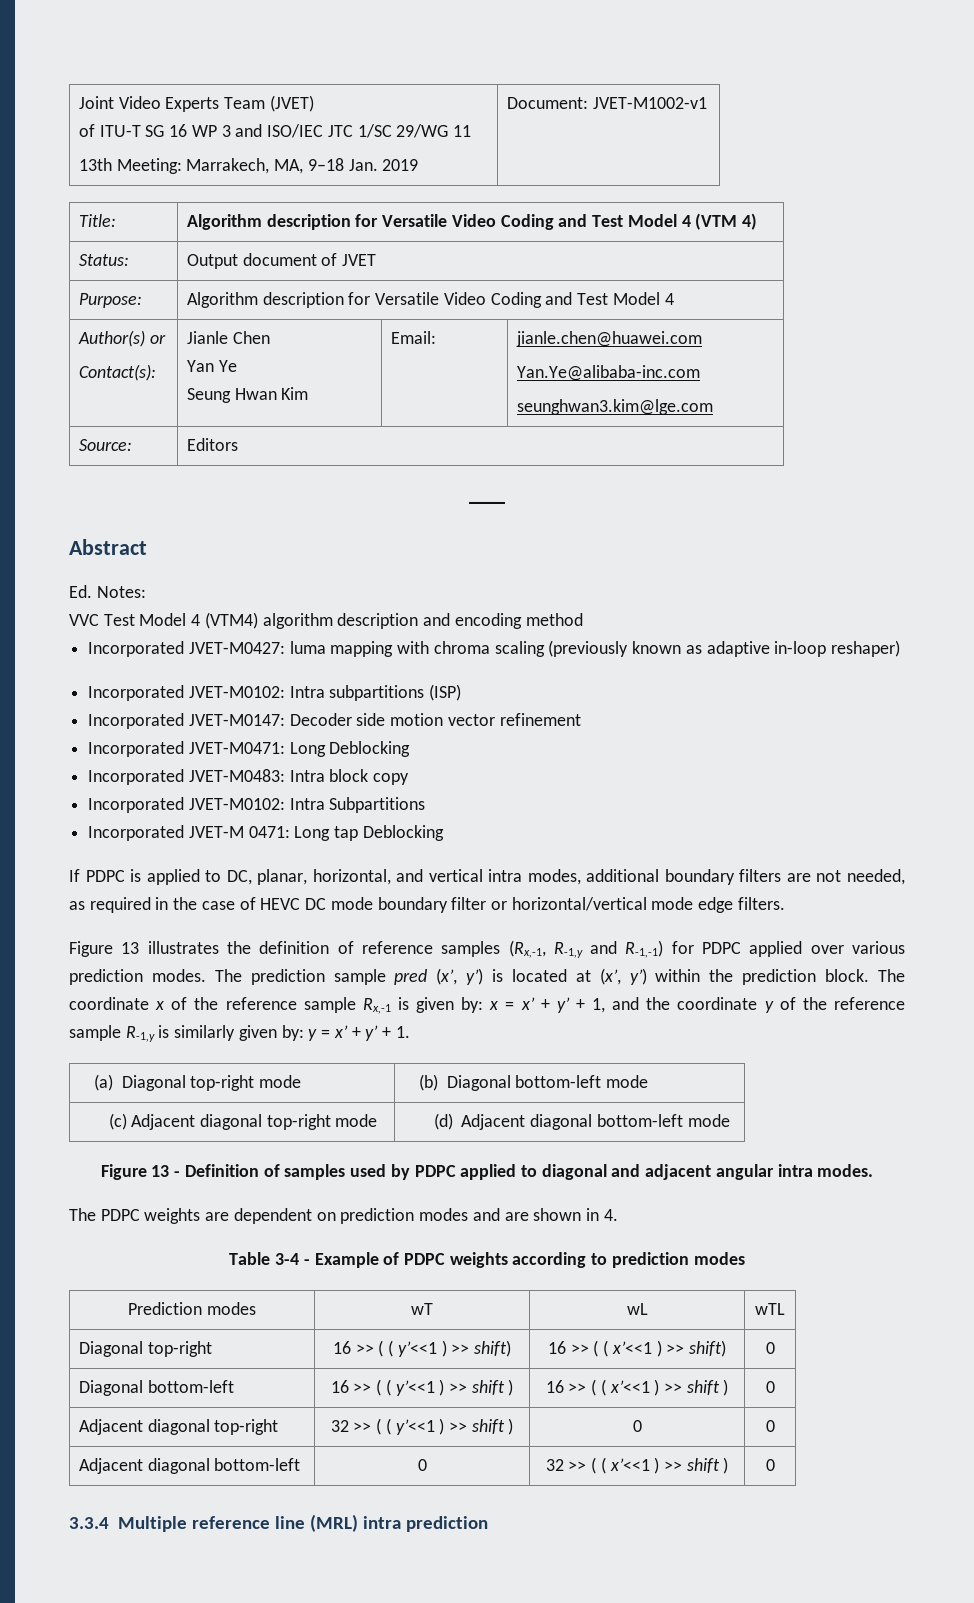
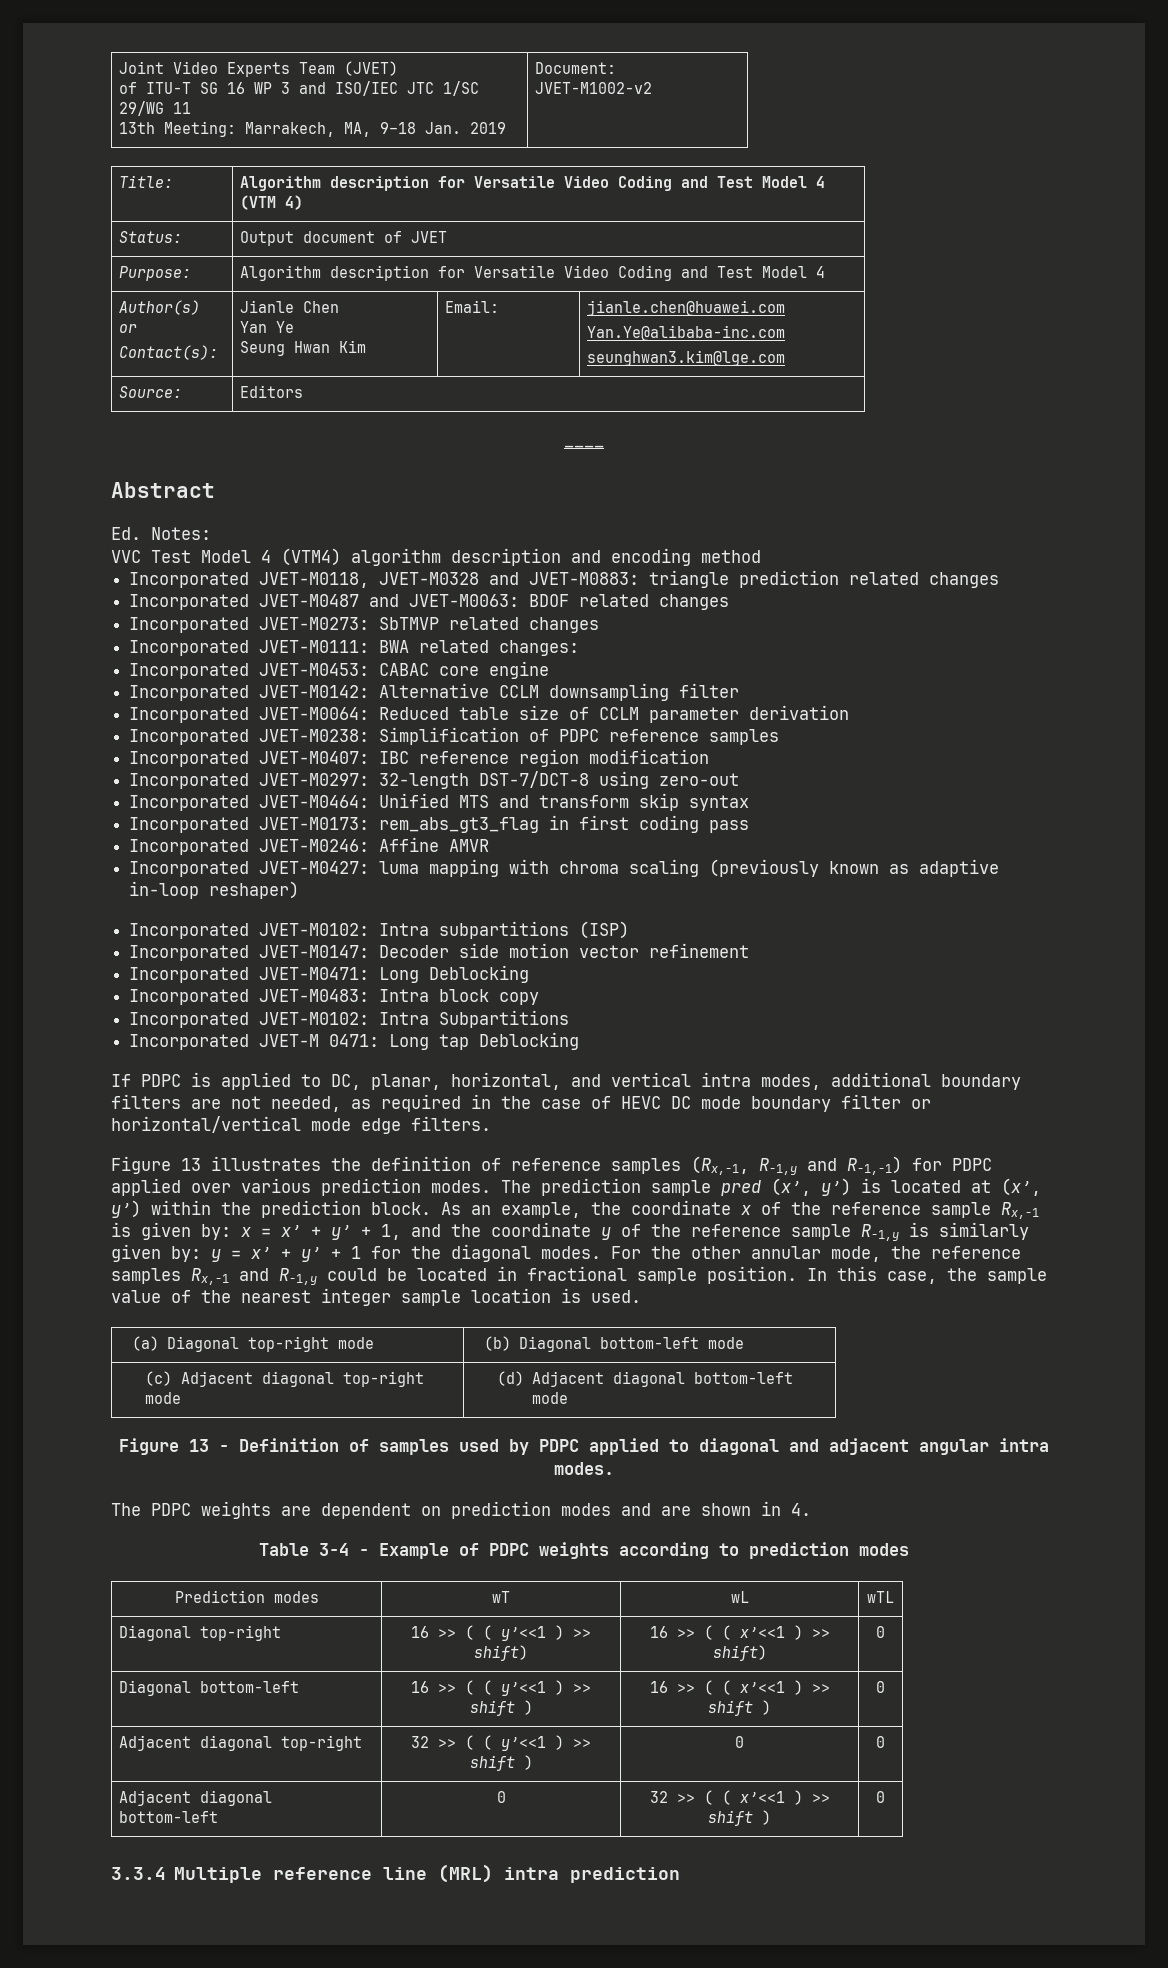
[592,97,707,109] JVET-M1002-v1 -> [534,82,652,94] JVET-M1002-v2
(583, 619) none -> [129,570,1000,588] [129,594,730,610] [129,617,600,633] [129,640,580,656] [129,661,550,679] [129,683,740,701] [129,705,850,723] [129,727,780,745] [129,749,710,767] [129,771,740,789] [129,793,750,811] [129,815,750,833] [129,837,490,855] // Incorporated JVET-M0118, JVET-M0328 and JVET-M0883: triangle prediction related changes // Incorporated JVET-M0487 and JVET-M0063: BDOF related changes // Incorporated JVET-M0273: SbTMVP related changes // Incorporated JVET-M0111: BWA related changes: // Incorporated JVET-M0453: CABAC core engine // Incorporated JVET-M0142: Alternative CCLM downsampling filter // Incorporated JVET-M0064: Reduced table size of CCLM parameter derivation // Incorporated JVET-M0238: Simplification of PDPC reference samples // Incorporated JVET-M0407: IBC reference region modification // Incorporated JVET-M0297: 32-length DST-7/DCT-8 using zero-out // Incorporated JVET-M0464: Unified MTS and transform skip syntax // Incorporated JVET-M0173: rem_abs_gt3_flag in first coding pass // Incorporated JVET-M0246: Affine AMVR
[877,969,905,982] The -> [441,1202,621,1218] As an example, the
[395,1026,410,1038] 1. -> [351,1244,1021,1262] [111,1266,1047,1285] [111,1288,641,1306] 1 for the diagonal modes. For the other annular mode, the reference samples Rx,-1 and R-1,y could be located in fractional sample position. In this case, the sample value of the nearest integer sample location is used.

